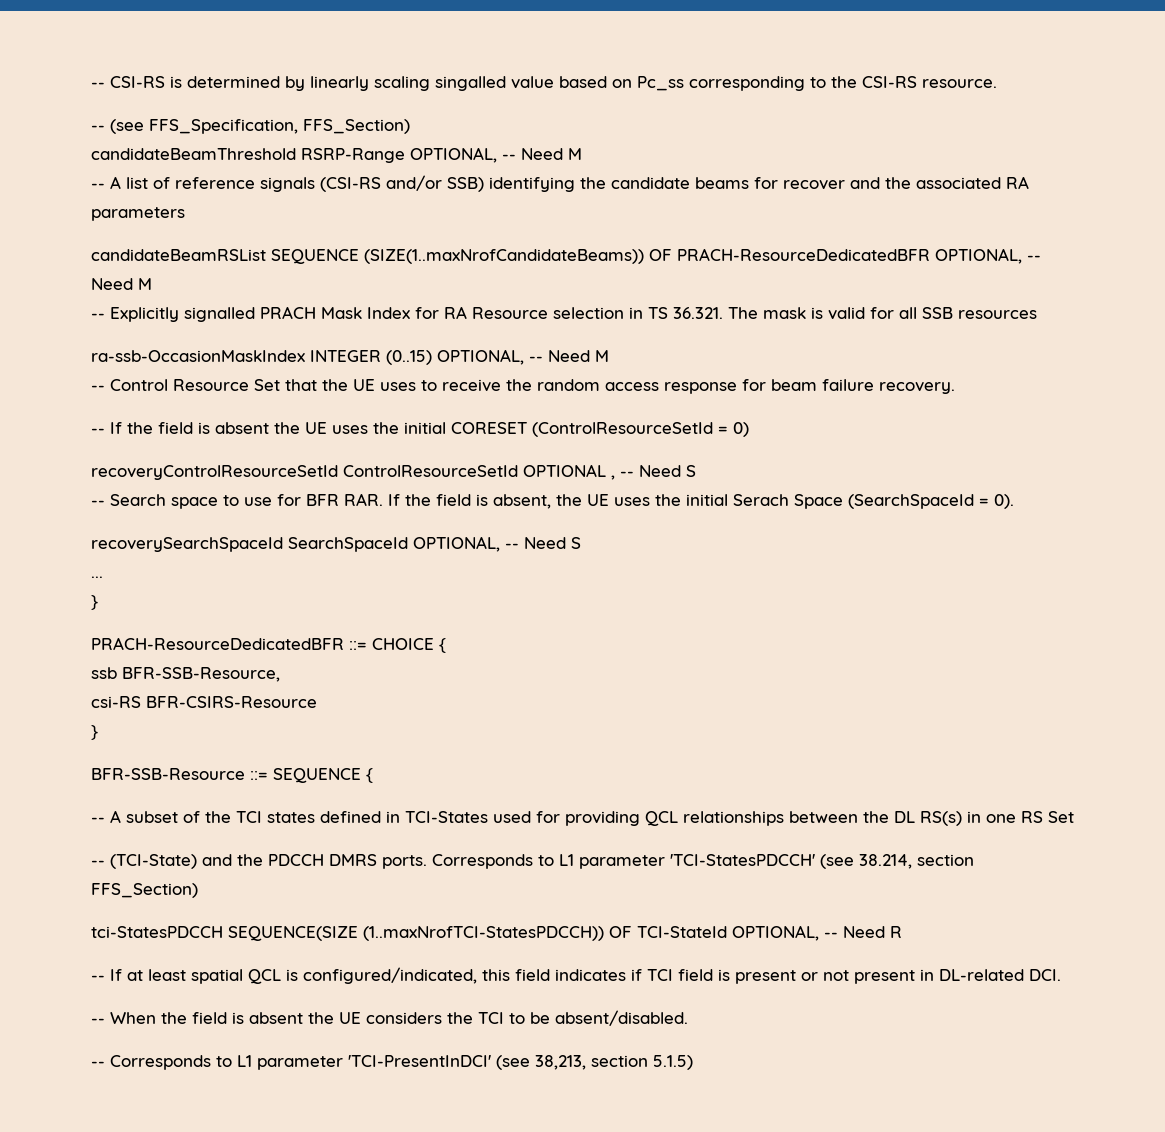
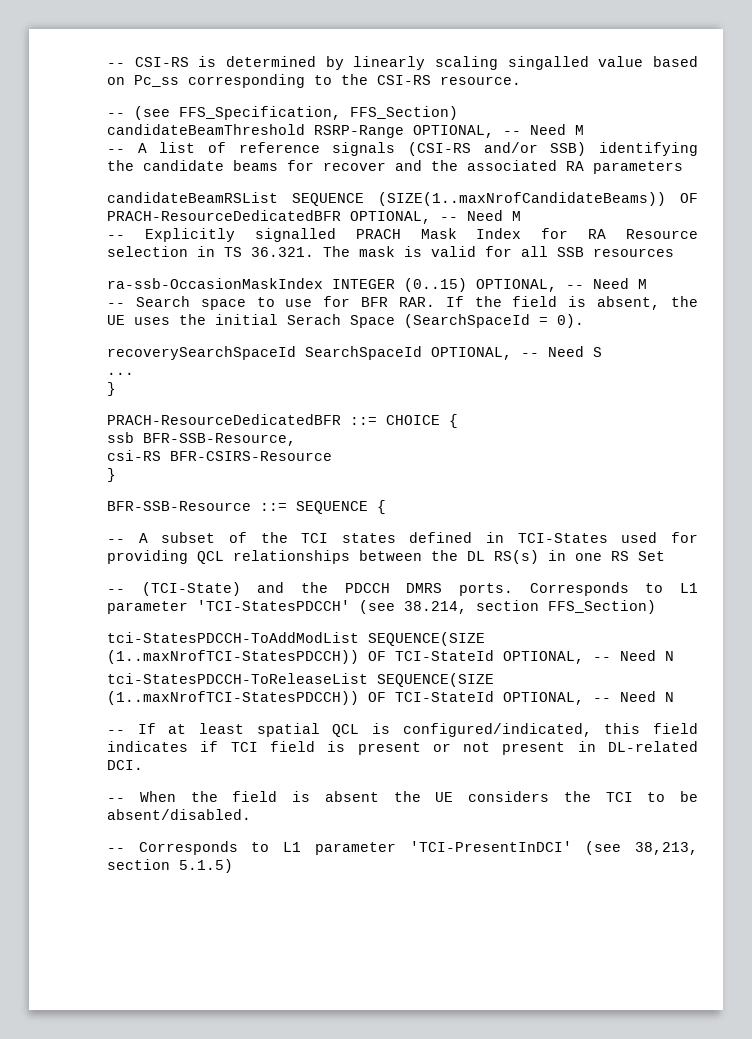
[91,379,955,394] [91,422,749,437] [91,464,696,480] // -- Control Resource Set that the UE uses to receive the random access response for beam failure recovery. // -- If the field is absent the UE uses the initial CORESET (ControlResourceSetId = 0) // recoveryControlResourceSetId ControlResourceSetId OPTIONAL , -- Need S -> (647, 284) none
[91,925,902,941] tci-StatesPDCCH SEQUENCE(SIZE (1..maxNrofTCI-StatesPDCCH)) OF TCI-StateId OPTIONAL, -- Need R -> [107,632,485,646] [107,650,674,664] [107,673,494,687] [107,691,674,705] tci-StatesPDCCH-ToAddModList SEQUENCE(SIZE (1..maxNrofTCI-StatesPDCCH)) OF TCI-StateId OPTIONAL, -- Need N // tci-StatesPDCCH-ToReleaseList SEQUENCE(SIZE (1..maxNrofTCI-StatesPDCCH)) OF TCI-StateId OPTIONAL, -- Need N

